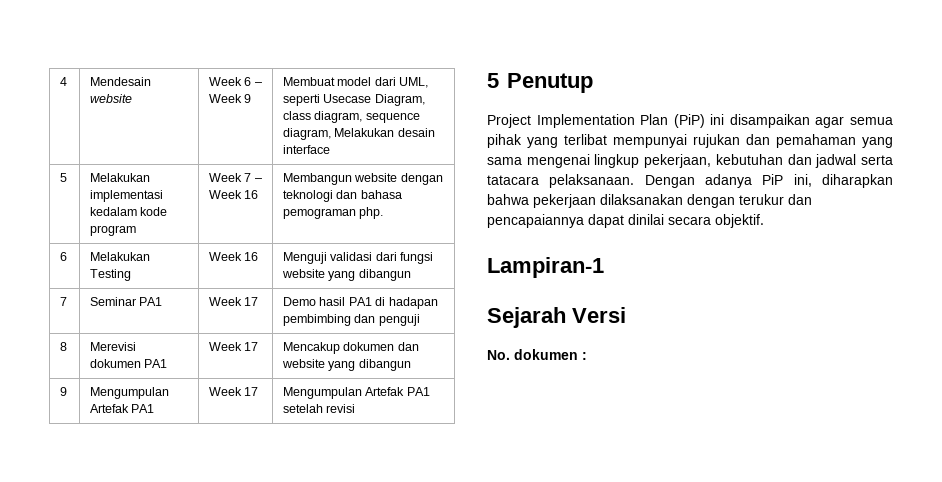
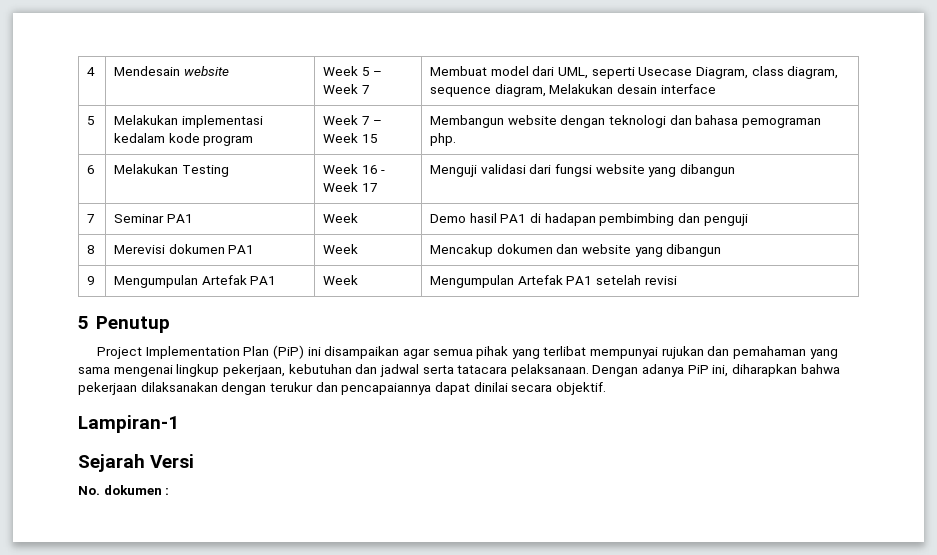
[244,77,262,86] [209,94,252,103] 6 – Week 9 -> [361,67,383,76] [323,84,370,94] 5 – Week 7
[244,190,259,199] 16 -> [361,134,378,143] 15
(259, 256) none -> [381,170,386,174] [323,182,378,192] - Week 17
[244,297,259,306] 17 -> (359, 218) none
[244,342,259,351] 17 -> (359, 249) none
[244,387,259,396] 17 -> (359, 280) none

